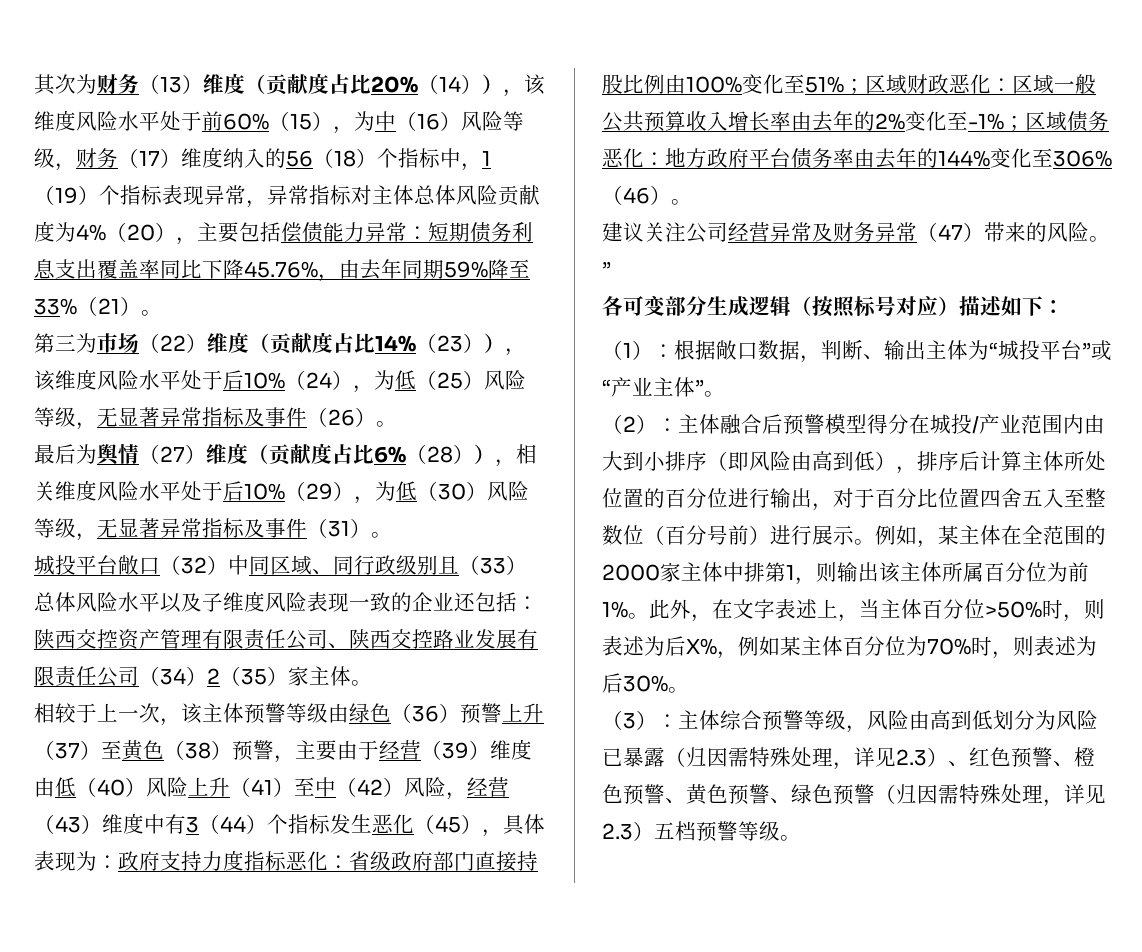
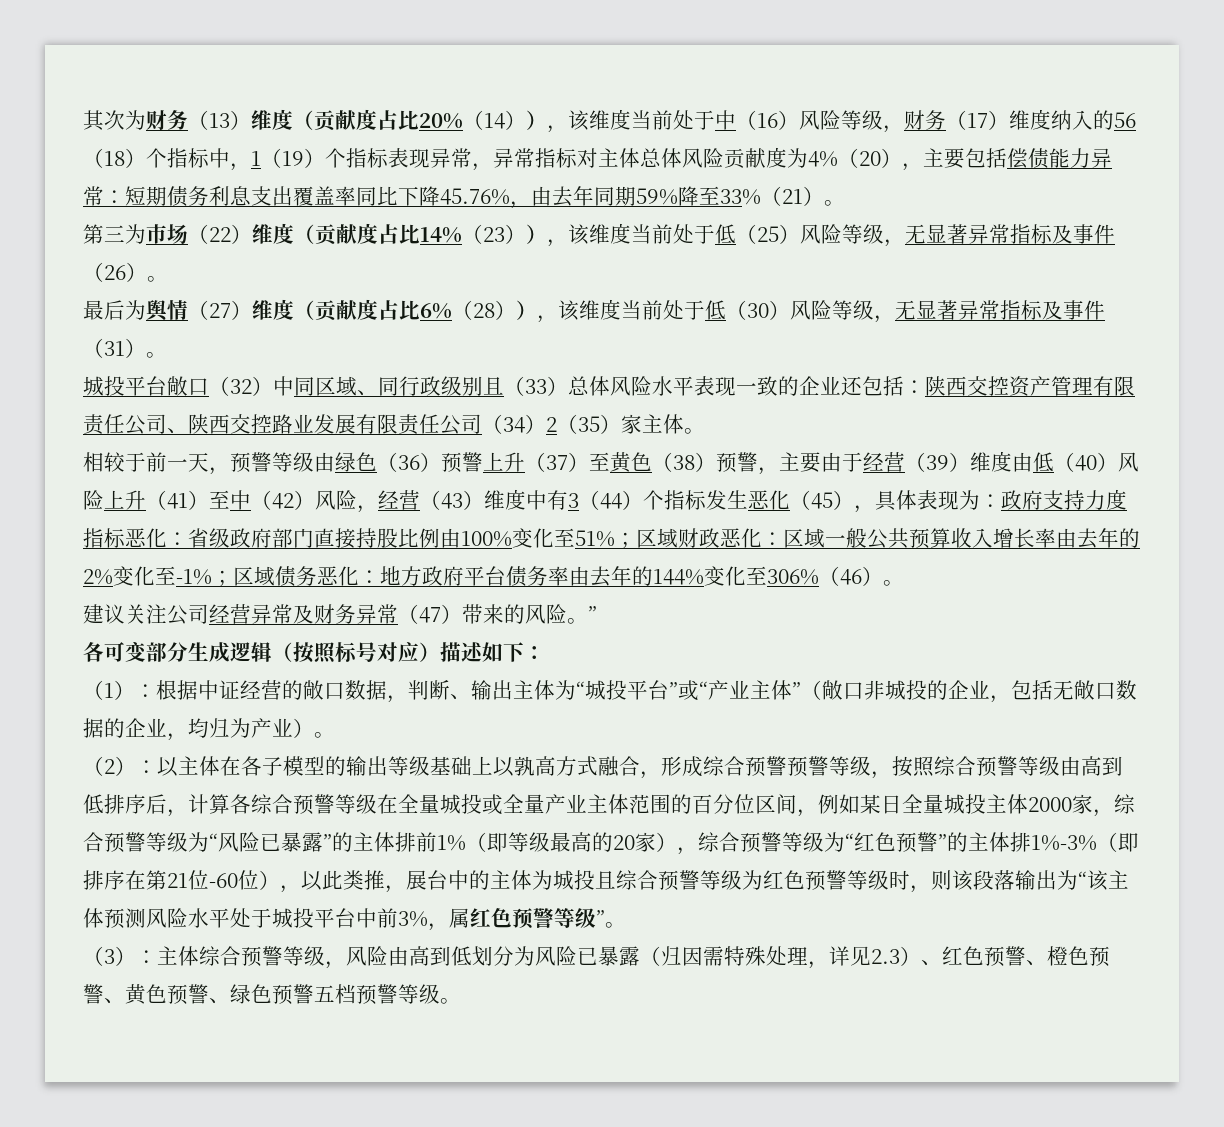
[76,111,375,134] 风险水平处于前60%（15），为 -> [631,110,715,130] 当前处于
[97,370,395,393] 风险水平处于后10%（24），为 -> [631,224,715,244] 当前处于
[516,444,537,464] [34,480,396,504] 相关维度风险水平处于后10%（29），为 -> [558,299,705,321] 该维度当前处于
[160,591,307,613] 以及子维度风险 -> (694, 386) none
[97,703,244,726] 上一次，该主体 -> [146,452,230,475] 前一天，
(716, 350) none -> [198,680,303,700] 中证经营的
[704,391,725,397] [602,414,1105,435] [602,451,1106,474] [602,488,1106,511] [602,525,1106,548] [602,562,1089,585] [602,599,1105,622] [602,636,1097,659] [602,673,668,693] 。 // （2）：主体融合后预警模型得分在城投/产业范围内由大到小排序（即风险由高到低），排序后计算主体所处位置的百分位进行输出，对于百分比位置四舍五入至整数位（百分号前）进行展示。例如，某主体在全范围的2000家主体中排第1，则输出该主体所属百分位为前1%。此外，在文字表述上，当主体百分位>50%时，则表述为后X%，例如某主体百分位为70%时，则表述为后30% -> [801,680,1137,703] [83,718,335,741] [83,756,1123,779] [83,794,1135,817] [83,832,1139,855] [83,870,1129,893] [83,908,605,931] （敞口非城投的企业，包括无敞口数据的企业，均归为产业）。 // （2）：以主体在各子模型的输出等级基础上以孰高方式融合，形成综合预警预警等级，按照综合预警等级由高到低排序后，计算各综合预警等级在全量城投或全量产业主体范围的百分位区间，例如某日全量城投主体2000家，综合预警等级为“风险已暴露”的主体排前1%（即等级最高的20家），综合预警等级为“红色预警”的主体排1%-3%（即排序在第21位-60位），以此类推，展台中的主体为城投且综合预警等级为红色预警等级时，则该段落输出为“该主体预测风险水平处于城投平台中前3%，属红色预警等级”
[875,784,1106,807] [602,821,654,841] （归因需特殊处理，详见2.3） -> (314, 994) none

